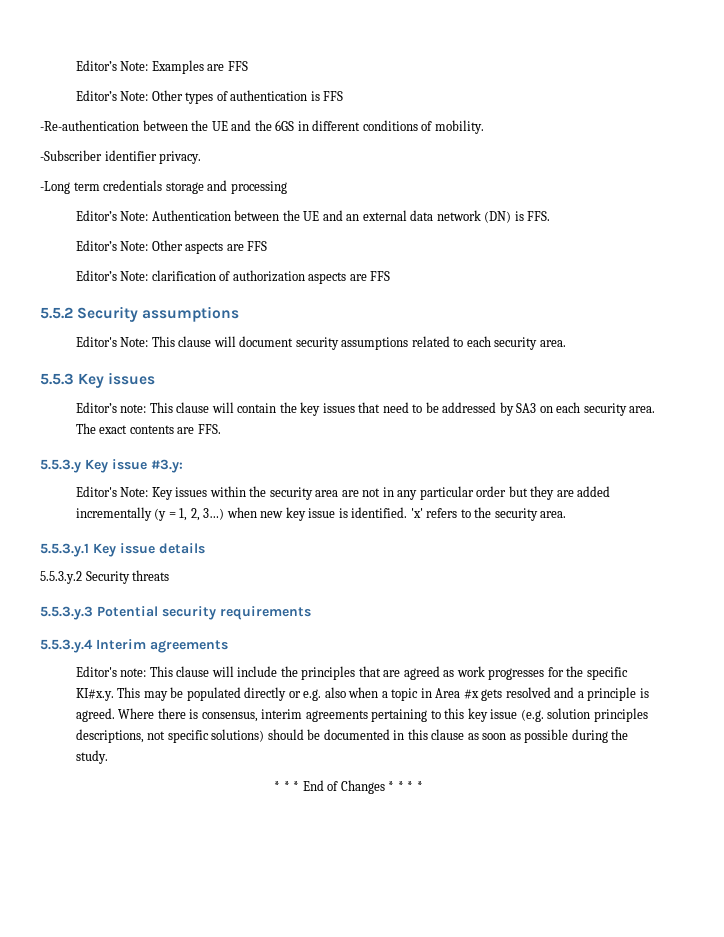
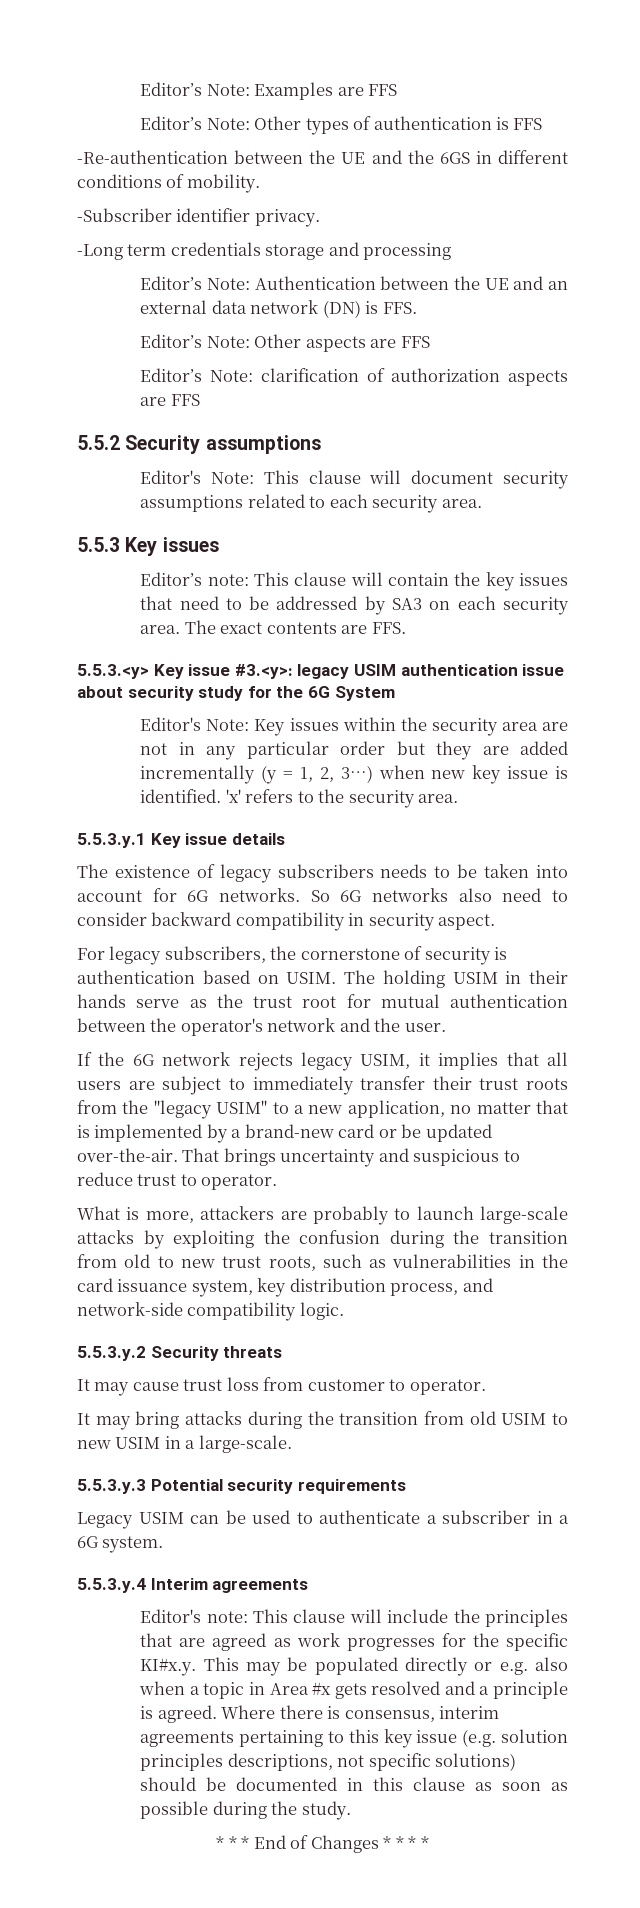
[40,459,183,473] 5.5.3.y Key issue #3.y: -> [77,664,565,679] [77,686,395,701] 5.5.3.<y> Key issue #3.<y>: legacy USIM authentication issue about security study for the 6G System
[40,570,170,584] [40,606,311,620] 5.5.3.y.2 Security threats // 5.5.3.y.3 Potential security requirements -> [77,864,569,883] [77,888,568,902] [77,912,496,931] [77,946,508,965] [77,970,568,988] [77,994,568,1008] [77,1018,446,1036] [77,1052,568,1071] [77,1076,568,1095] [77,1100,568,1119] [77,1124,492,1143] [77,1148,520,1167] [77,1172,278,1190] [77,1206,568,1225] [77,1230,568,1249] [77,1254,569,1271] [77,1278,493,1297] [77,1302,344,1321] [77,1346,283,1361] [77,1377,486,1396] [77,1411,568,1430] [77,1435,292,1453] [77,1479,406,1494] [77,1510,569,1529] [77,1536,164,1553] The existence of legacy subscribers needs to be taken into account for 6G networks. So 6G networks also need to consider backward compatibility in security aspect. // For legacy subscribers, the cornerstone of security is authentication based on USIM. The holding USIM in their hands serve as the trust root for mutual authentication between the operator's network and the user. // If the 6G network rejects legacy USIM, it implies that all users are subject to immediately transfer their trust roots from the "legacy USIM" to a new application, no matter that is implemented by a brand-new card or be updated over-the-air. That brings uncertainty and suspicious to reduce trust to operator. // What is more, attackers are probably to launch large-scale attacks by exploiting the confusion during the transition from old to new trust roots, such as vulnerabilities in the card issuance system, key distribution process, and network-side compatibility logic. // 5.5.3.y.2 Security threats // It may cause trust loss from customer to operator. // It may bring attacks during the transition from old USIM to new USIM in a large-scale. // 5.5.3.y.3 Potential security requirements // Legacy USIM can be used to authenticate a subscriber in a 6G system.

